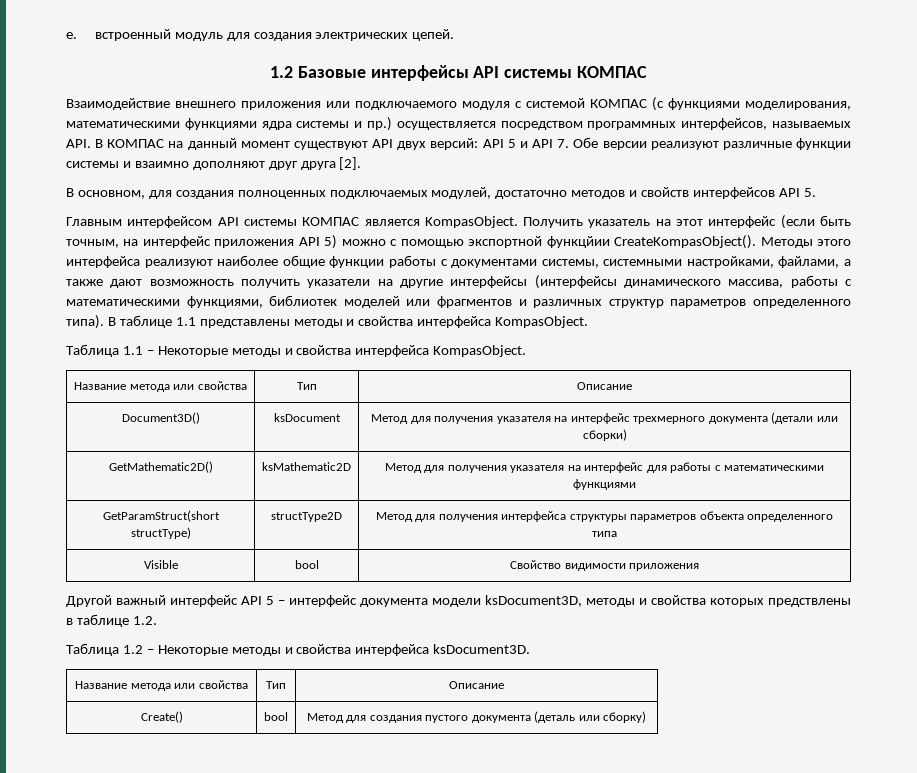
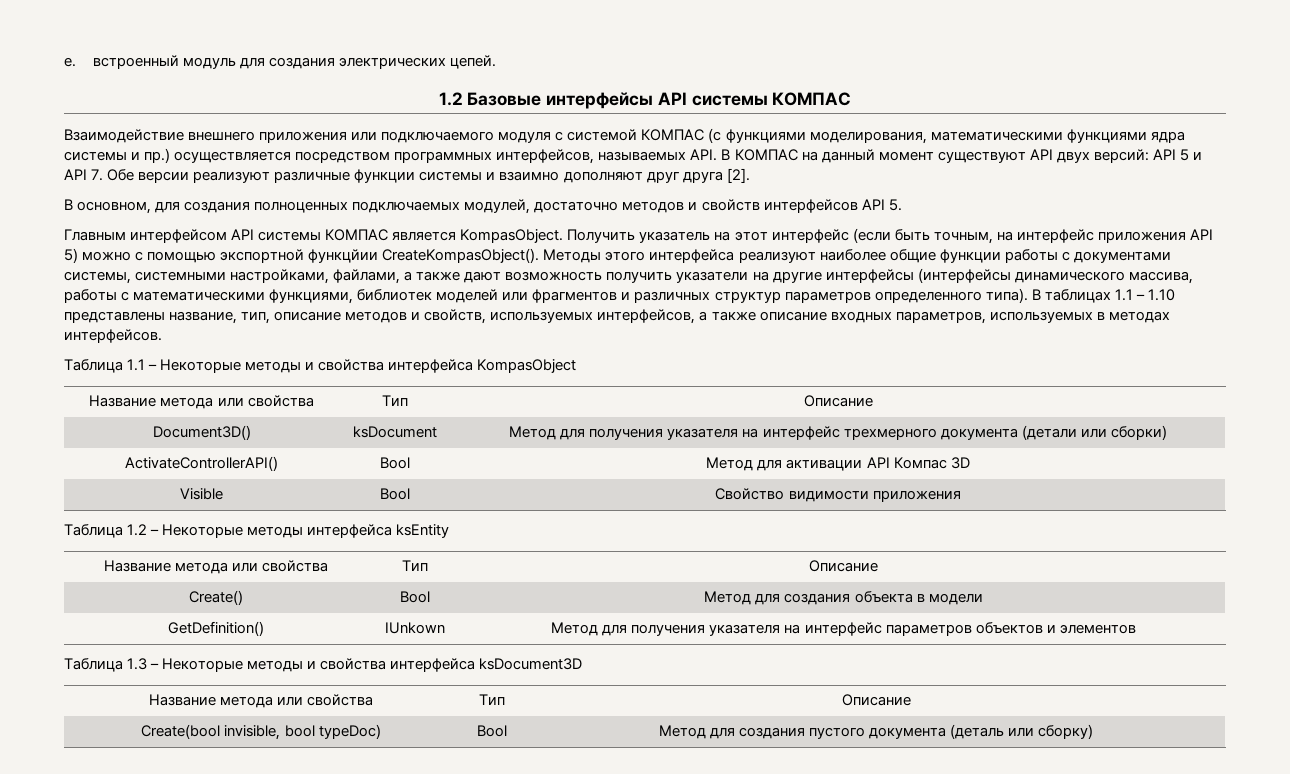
[119,315,589,328] таблице 1.1 представлены методы и свойства интерфейса KompasObject. -> [1044,289,1175,303] [64,309,1170,324] [64,329,162,343] таблицах 1.1 – 1.10 представлены название, тип, описание методов и свойств, используемых интерфейсов, а также описание входных параметров, используемых в методах интерфейсов.
[433,345,527,357] KompasObject. -> [477,359,577,373] KompasObject
[108,461,213,473] [262,462,351,471] [384,462,825,473] [573,479,636,490] [102,510,220,522] [130,527,191,539] [271,512,342,522] [375,511,834,522] [592,531,617,537] GetMathematic2D() | ksMathematic2D | Метод для получения указателя на интерфейс для работы с математическими функциями // GetParamStruct(short structType) | structType2D | Метод для получения интерфейса структуры параметров объекта определенного типа -> [125,456,278,471] [379,457,410,469] [706,457,970,471] ActivateControllerAPI() | Bool | Метод для активации API Компас 3D
[294,560,319,569] bool -> [379,488,410,500] Bool
[66,595,851,607] [66,614,157,627] // Другой важный интерфейс API 5 – интерфейс документа модели ksDocument3D, методы и свойства которых предствлены в таблице 1.2. -> (961, 496) none
[284,644,531,656] и свойства интерфейса ksDocument3D. -> [307,524,450,538] интерфейса ksEntity
[264,712,288,721] bool -> [399,591,430,603] [704,591,983,605] [168,621,264,636] [384,622,445,634] [551,622,1136,636] [64,658,583,672] [148,694,374,708] [479,694,505,705] [841,694,911,706] [141,724,381,740] [477,725,507,737] Bool | Метод для создания объекта в модели // GetDefinition() | IUnkown | Метод для получения указателя на интерфейс параметров объектов и элементов // Таблица 1.3 – Некоторые методы и свойства интерфейса ksDocument3D // Название метода или свойства | Тип | Описание // Create(bool invisible, bool typeDoc) | Bool

